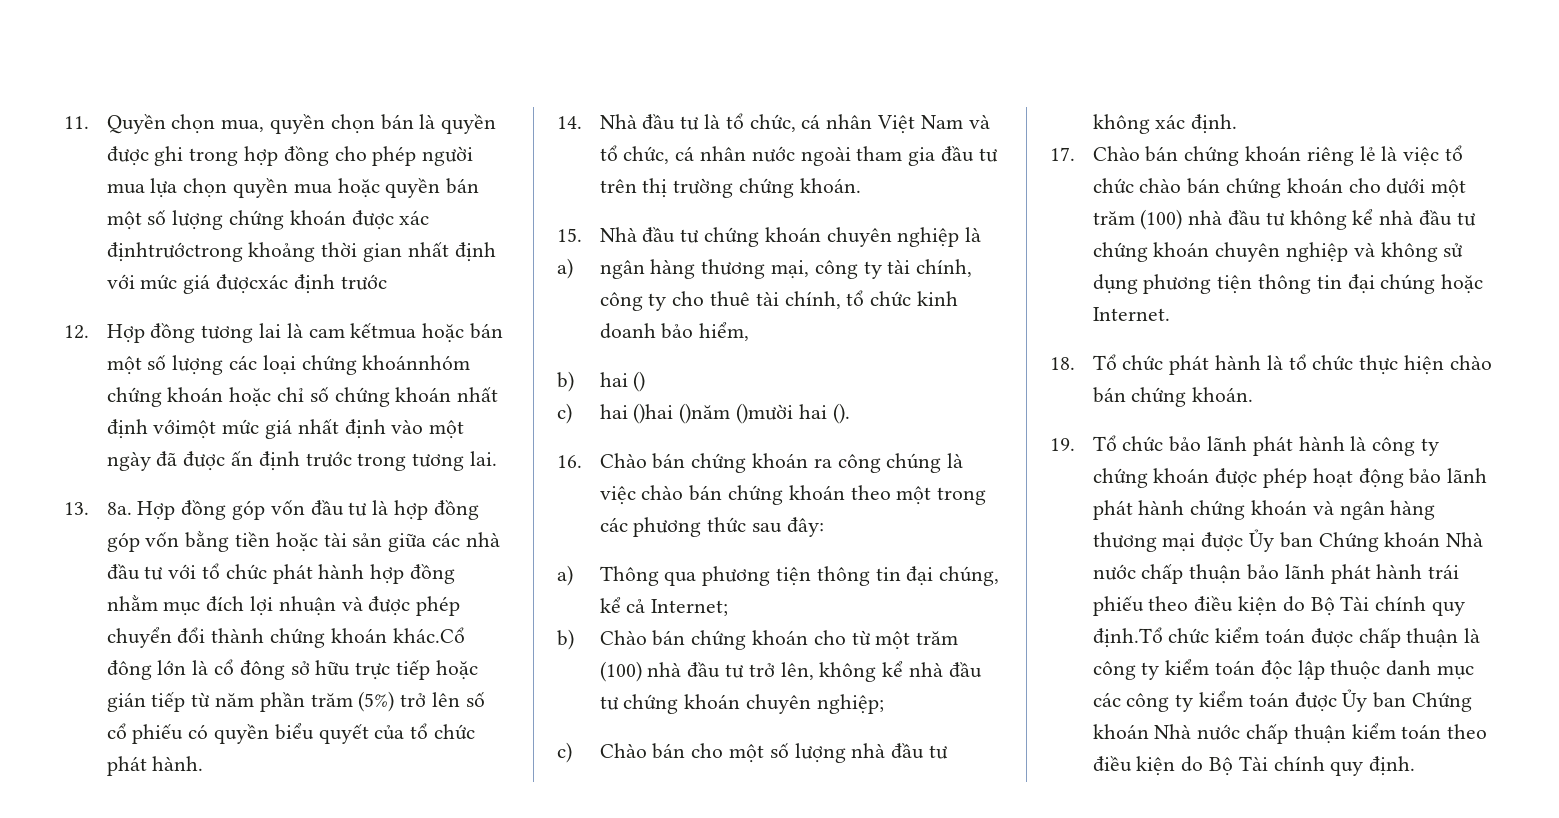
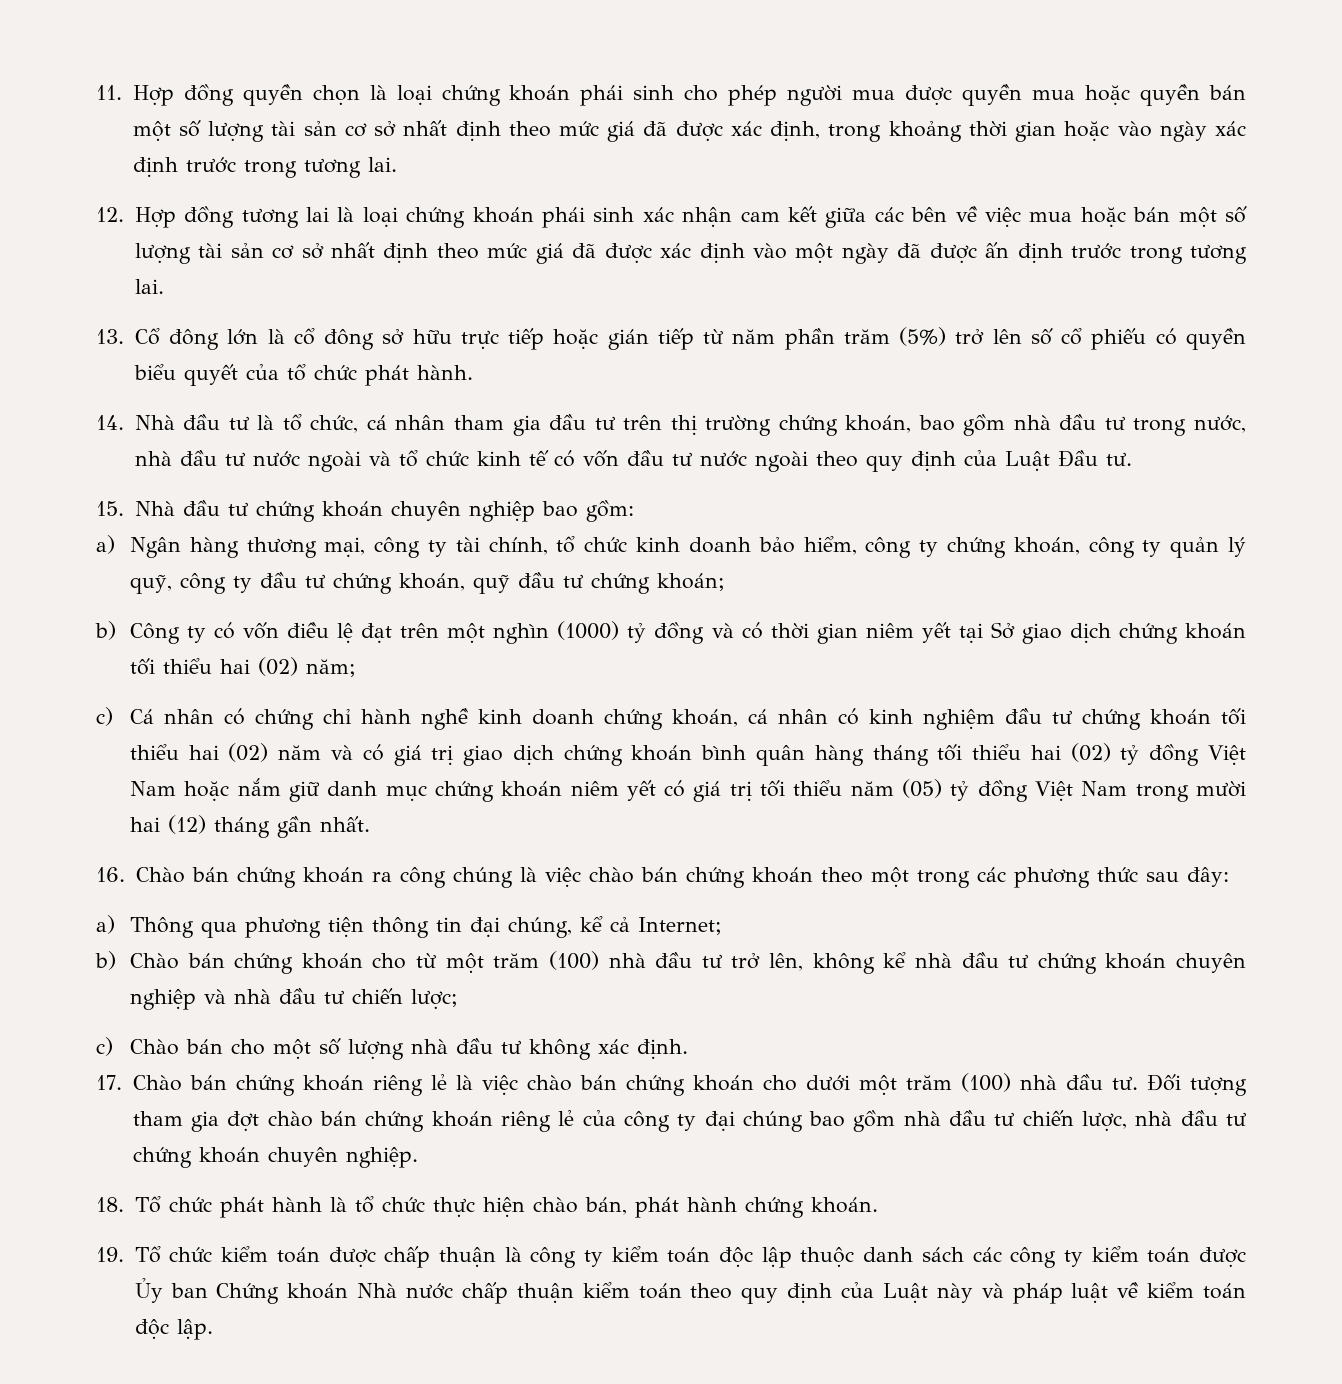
[106,114,497,134] [106,146,329,166] Quyền chọn mua, quyền chọn bán là quyền được ghi trong hợp đồng -> [132,84,675,106] Hợp đồng quyền chọn là loại chứng khoán phái sinh
[150,178,228,198] lựa chọn -> [905,85,953,105] được
[228,210,430,230] [106,242,496,262] [106,274,387,294] chứng khoán được xác địnhtrướctrong khoảng thời gian nhất định với mức giá đượcxác định trước -> [271,120,1247,142] [132,157,397,178] tài sản cơ sở nhất định theo mức giá đã được xác định, trong khoảng thời gian hoặc vào ngày xác định trước trong tương lai.
[308,323,417,339] cam kếtmua -> [362,206,1073,228] loại chứng khoán phái sinh xác nhận cam kết giữa các bên về việc mua
[228,355,471,375] [106,387,499,407] [106,419,339,439] các loại chứng khoánnhóm chứng khoán hoặc chỉ số chứng khoán nhất định vớimột mức giá nhất -> [198,242,692,264] tài sản cơ sở nhất định theo mức giá đã được xác
[106,500,479,520] [106,530,500,552] [106,563,455,584] [106,594,461,616] [106,627,465,648] 8a. Hợp đồng góp vốn đầu tư là hợp đồng góp vốn bằng tiền hoặc tài sản giữa các nhà đầu tư với tổ chức phát hành hợp đồng nhằm mục đích lợi nhuận và được phép chuyển đổi thành chứng khoán khác.Cổ -> [134,328,160,345] Cổ
[876,114,990,134] [599,145,851,166] Việt Nam và tổ chức, cá nhân nước ngoài -> (446, 422) none
[799,178,861,193] khoán. -> [845,414,1246,436] [134,450,1132,472] khoán, bao gồm nhà đầu tư trong nước, nhà đầu tư nước ngoài và tổ chức kinh tế có vốn đầu tư nước ngoài theo quy định của Luật Đầu tư.
[965,227,982,242] [557,258,645,279] là // a) ngân -> [541,500,634,522] [96,535,181,558] bao gồm: // a) Ngân
[599,291,841,311] công ty cho thuê tài chính, -> (548, 546) none
[557,371,646,392] [557,403,850,424] // b) hai () // c) hai ()hai ()năm ()mười hai (). -> [865,537,1246,558] [129,572,725,594] [95,621,1246,644] [129,657,356,677] [96,707,1246,730] [129,743,1247,766] [129,778,1246,802] [129,815,370,838] công ty chứng khoán, công ty quản lý quỹ, công ty đầu tư chứng khoán, quỹ đầu tư chứng khoán; // b) Công ty có vốn điều lệ đạt trên một nghìn (1000) tỷ đồng và có thời gian niêm yết tại Sở giao dịch chứng khoán tối thiểu hai (02) năm; // c) Cá nhân có chứng chỉ hành nghề kinh doanh chứng khoán, cá nhân có kinh nghiệm đầu tư chứng khoán tối thiểu hai (02) năm và có giá trị giao dịch chứng khoán bình quân hàng tháng tối thiểu hai (02) tỷ đồng Việt Nam hoặc nắm giữ danh mục chứng khoán niêm yết có giá trị tối thiểu năm (05) tỷ đồng Việt Nam trong mười hai (12) tháng gần nhất.
[816,694,884,714] nghiệp; -> [129,988,458,1010] nghiệp và nhà đầu tư chiến lược;
[1444,145,1463,161] [1092,178,1134,194] tổ chức -> (518, 1085) none
[1265,209,1476,230] [1092,242,1464,262] [1092,274,1484,294] [1092,307,1170,321] tư không kể nhà đầu tư chứng khoán chuyên nghiệp và không sử dụng phương tiện thông tin đại chúng hoặc Internet. -> [1111,1074,1248,1096] [132,1110,1248,1132] [132,1147,418,1168] tư. Đối tượng tham gia đợt chào bán chứng khoán riêng lẻ của công ty đại chúng bao gồm nhà đầu tư chiến lược, nhà đầu tư chứng khoán chuyên nghiệp.
[1092,387,1126,403] bán -> [584,1197,737,1218] bán, phát hành
[1169,436,1439,456] [1092,468,1488,488] [1092,500,1436,520] [1092,529,1484,552] [1092,564,1460,584] [1092,596,1465,616] [1092,627,1210,648] bảo lãnh phát hành là công ty chứng khoán được phép hoạt động bảo lãnh phát hành chứng khoán và ngân hàng thương mại được Ủy ban Chứng khoán Nhà nước chấp thuận bảo lãnh phát hành trái phiếu theo điều kiện do Bộ Tài chính quy định.Tổ chức -> (213, 1254) none
[1436,665,1474,680] mục -> [921,1247,964,1262] sách
[1092,756,1416,776] điều kiện do Bộ Tài chính quy định. -> [741,1282,1246,1304] [134,1319,213,1340] quy định của Luật này và pháp luật về kiểm toán độc lập.

